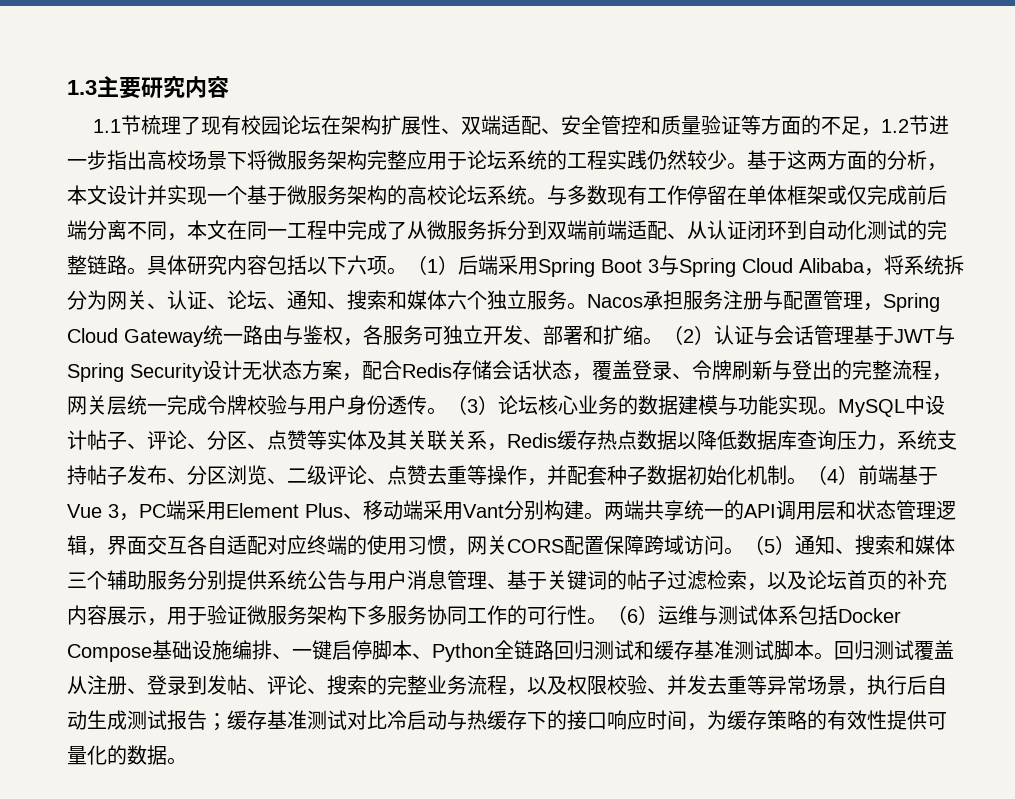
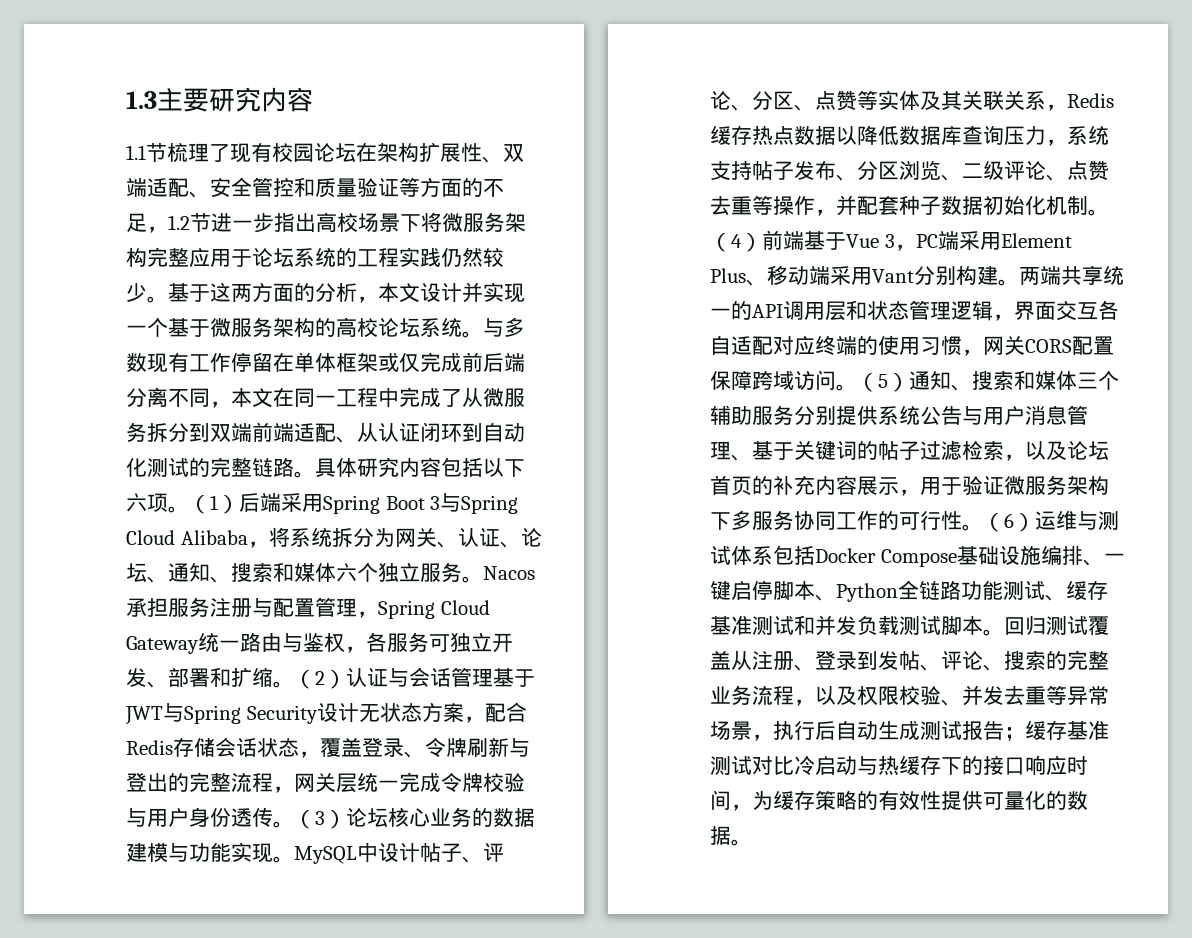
[554,640,774,660] 回归测试和缓存基准测试 -> [961,580,1108,601] [710,615,941,636] 功能测试、缓存基准测试和并发负载测试

